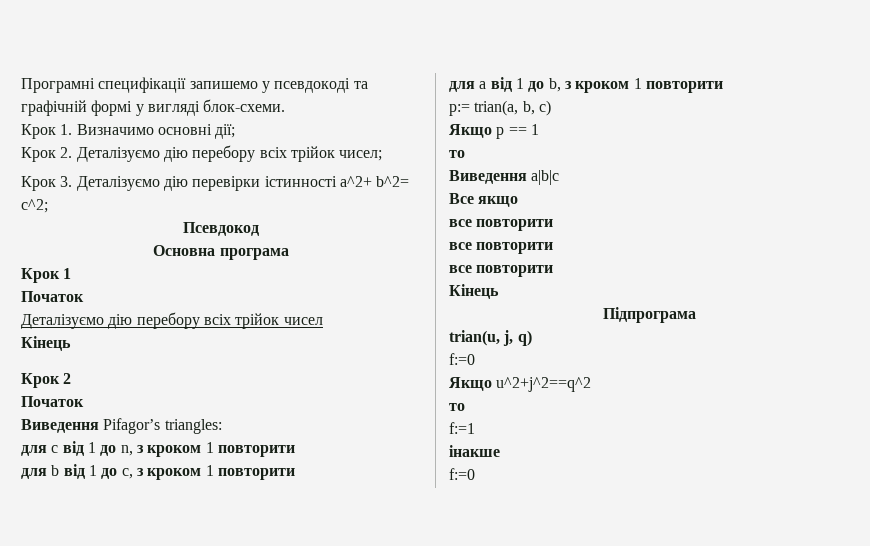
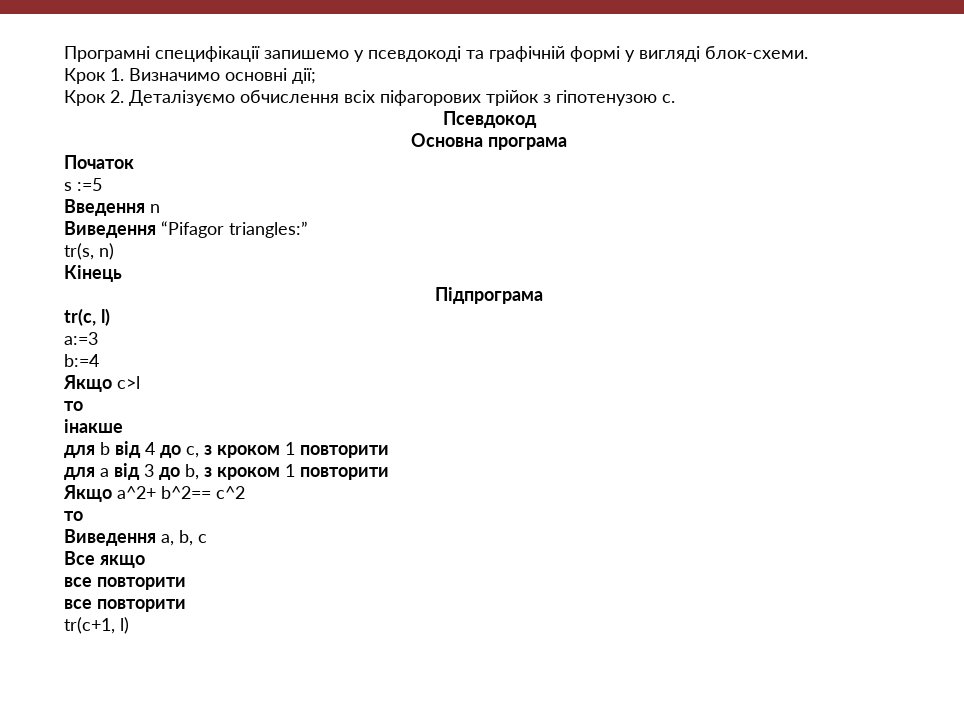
[163,145,383,162] [21,176,410,191] [21,199,48,213] дію перебору всіх трійок чисел; // Крок 3. Деталізуємо дію перевірки істинності a^2+ b^2= c^2; -> [240,90,675,106] обчислення всіх піфагорових трійок з гіпотенузою с.
[21,268,72,283] [21,291,84,302] [21,312,323,329] [21,336,71,351] [21,373,72,388] [21,396,84,407] [21,418,222,434] [21,441,295,457] // Крок 1 // Початок // Деталізуємо дію перебору всіх трійок чисел // Кінець // Крок 2 // Початок // Виведення Pifagor’s triangles: // для c від 1 до n, з кроком 1 повторити -> [64,155,134,169] [64,178,102,191] [64,199,160,216] [64,221,308,238] [64,243,114,260] [64,265,122,282] [435,287,543,304] [64,308,110,326] [64,332,98,345] [64,354,99,367] [63,375,140,392] [64,401,83,411] [64,419,123,433] // Початок // s :=5 // Введення n // Виведення “Pifagor triangles:” // tr(s, n) // Кінець // Підпрограма // tr(с, l) // a:=3 // b:=4 // Якщо c>l // то // інакше
[88,465,97,476] 1 -> [145,442,155,455] 4
[515,78,524,89] 1 -> [144,464,154,477] 3
[449,100,551,116] [449,124,539,139] p:= trian(a, b, c) // Якщо p == 1 -> [63,485,245,502] Якщо a^2+ b^2== c^2
[531,170,560,185] a|b|c -> [161,530,207,546] a, b, c
[449,265,554,277] [449,284,499,299] [602,307,696,323] [449,330,532,346] [449,353,475,365] [449,377,592,392] [449,403,465,411] [449,422,475,434] [449,445,500,457] [449,468,475,480] все повторити // Кінець // Підпрограма // trian(u, j, q) // f:=0 // Якщо u^2+j^2==q^2 // то // f:=1 // інакше // f:=0 -> [64,617,129,634] tr(c+1, l)

